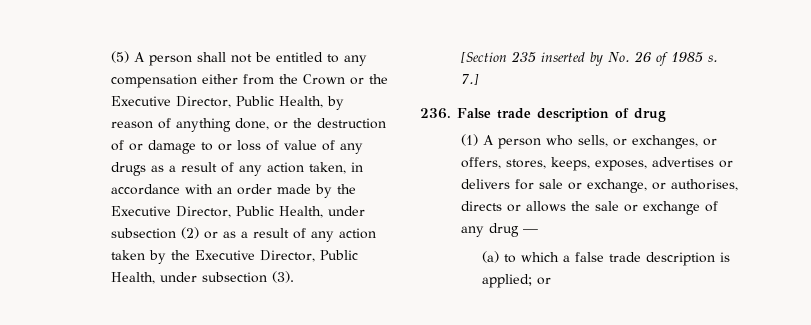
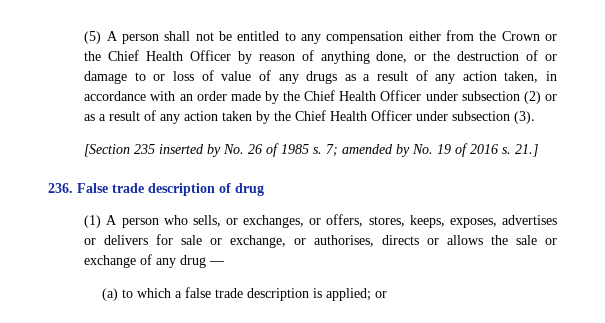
[111,96,324,108] Executive Director, Public Health, -> [108,50,231,61] Chief Health Officer
[111,206,324,218] Executive Director, Public Health, -> [304,90,422,101] Chief Health Officer
[195,250,359,262] [111,272,156,284] Executive Director, Public Health, -> [295,110,413,121] Chief Health Officer
[461,74,480,85] 7.] -> [326,143,539,157] 7; amended by No. 19 of 2016 s. 21.]

